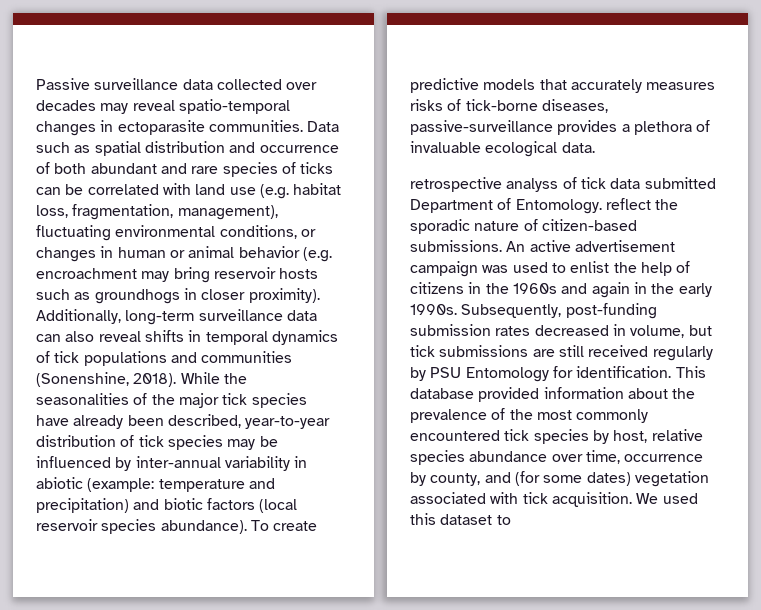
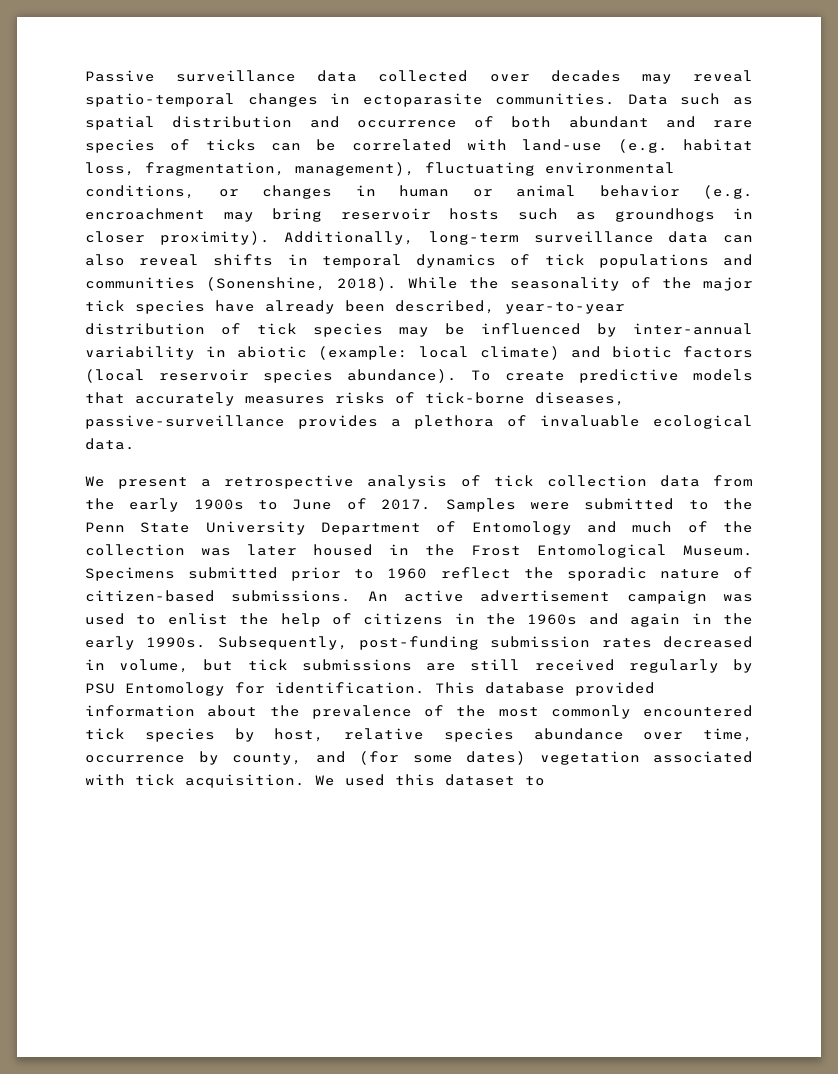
[195,184,256,195] land use -> [522,139,603,151] land-use
[36,393,129,405] seasonalities -> [510,277,620,291] seasonality
[158,478,275,492] [36,498,129,513] temperature and precipitation) -> [419,346,560,360] local climate)
[410,177,716,192] [410,198,602,214] retrospective analyss of tick data submitted Department of Entomology. -> [85,475,753,489] [85,498,753,512] [85,521,754,535] [85,544,753,558] [85,567,428,581] We present a retrospective analysis of tick collection data from the early 1900s to June of 2017. Samples were submitted to the Penn State University Department of Entomology and much of the collection was later housed in the Frost Entomological Museum. Specimens submitted prior to 1960

